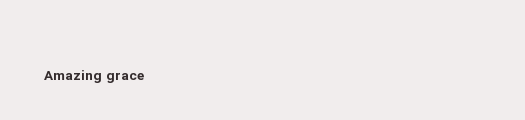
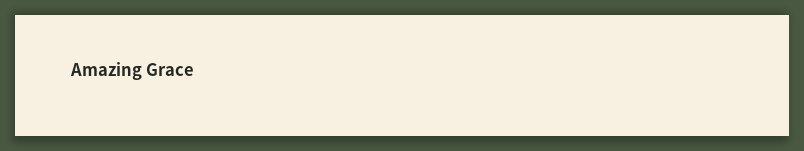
[105,72,144,83] grace -> [146,63,195,76] Grace

